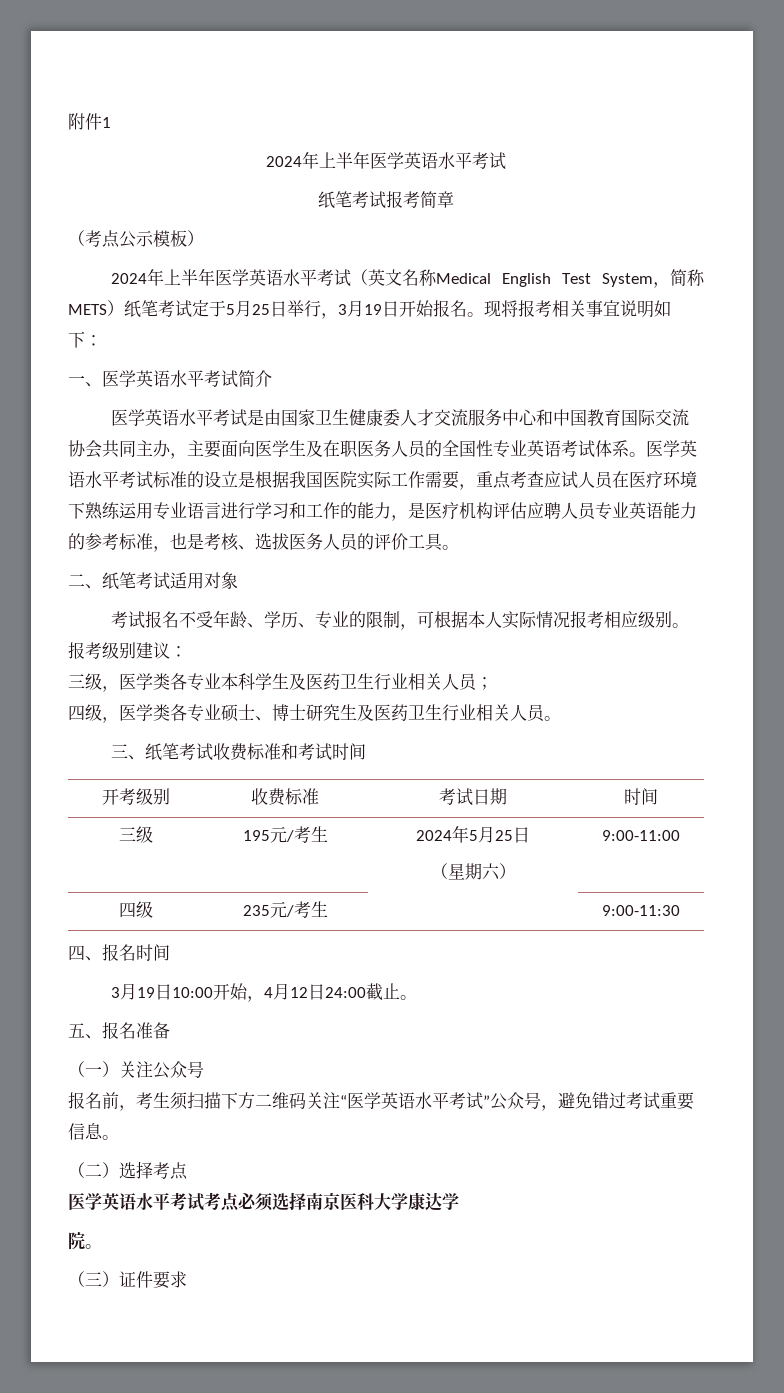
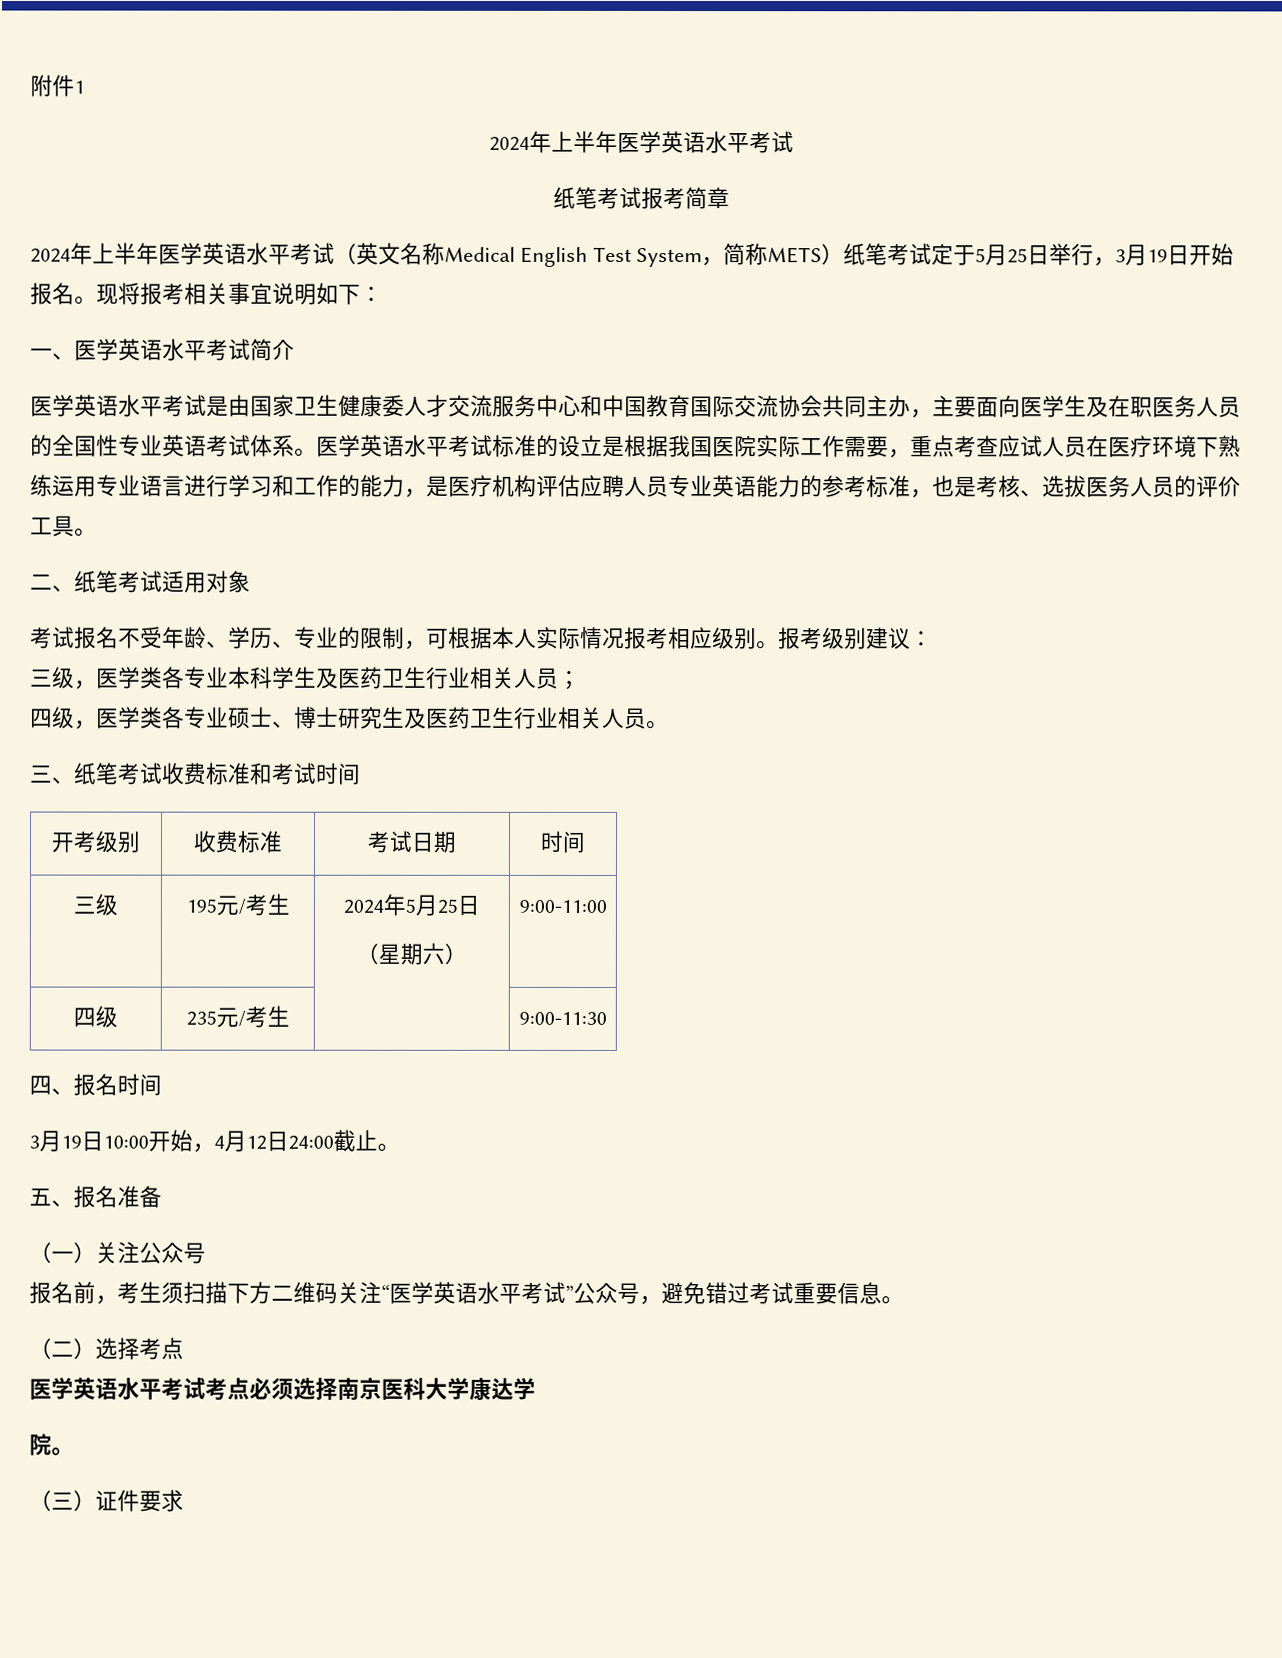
[68,230,204,248] // （考点公示模板） -> (730, 198) none

